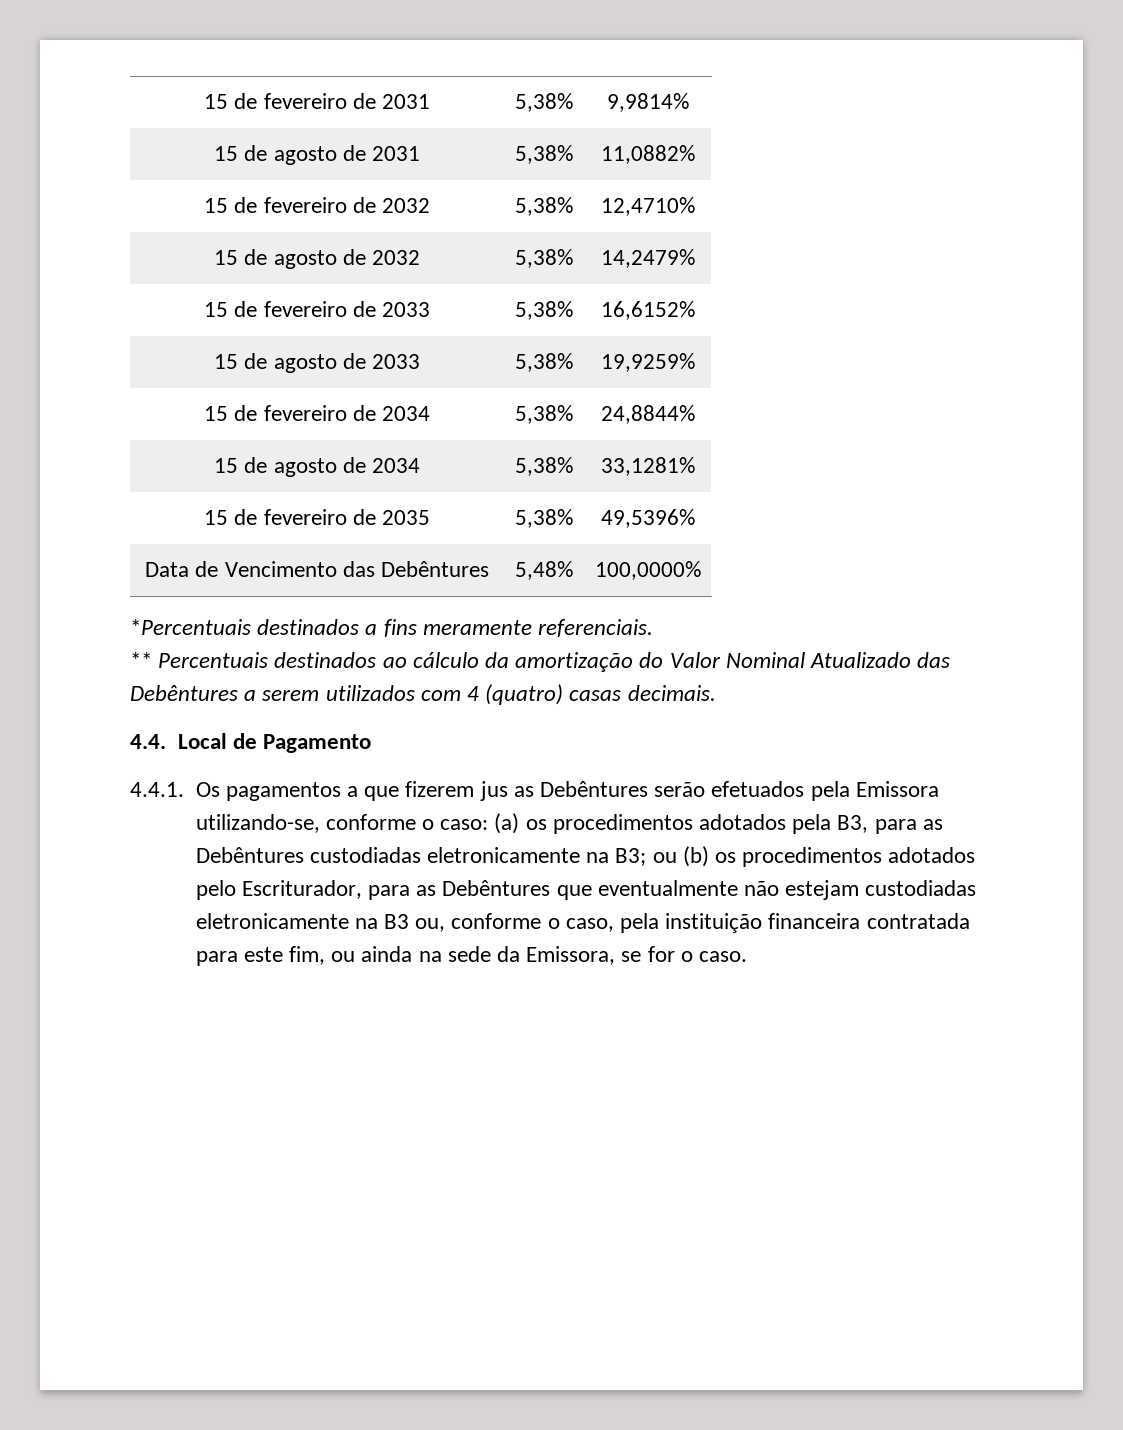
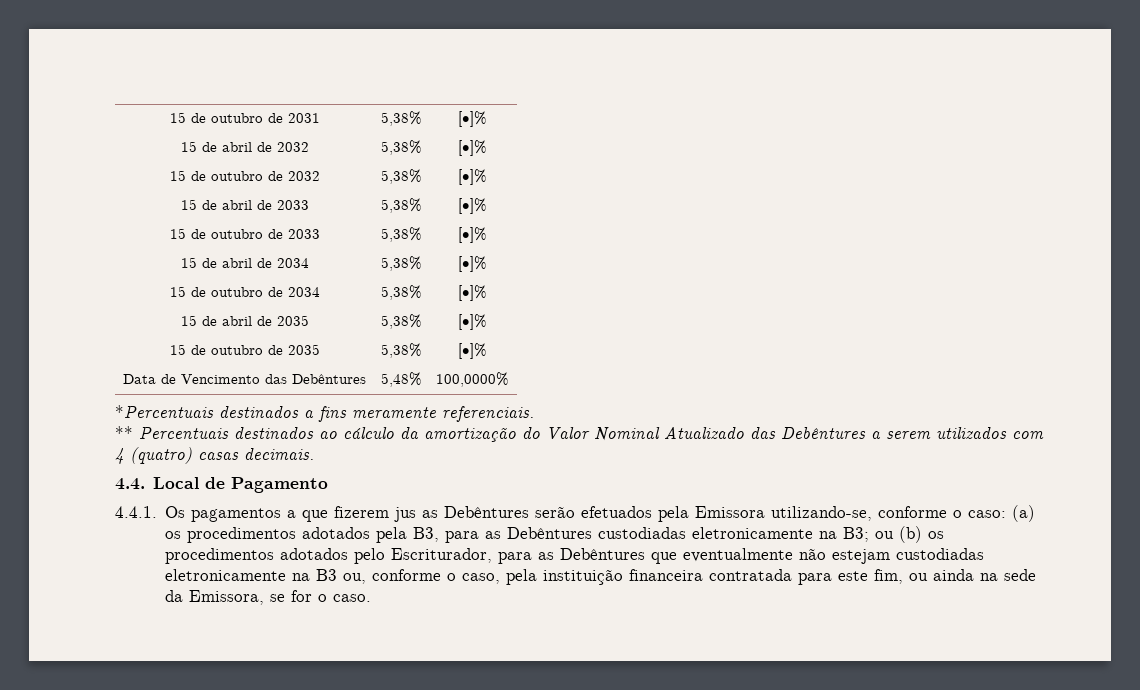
[204,93,430,109] [514,93,573,112] [606,93,689,112] [214,145,420,165] [514,145,573,164] [600,145,695,164] [204,197,430,213] [514,197,573,216] [600,197,695,216] [214,249,420,269] [514,249,573,268] [600,249,695,268] [204,301,430,317] [514,301,573,320] [600,301,695,320] [214,353,420,373] [514,353,573,372] [600,353,695,372] [204,405,430,421] [514,405,573,424] [600,405,695,424] [214,457,420,477] [514,457,573,476] [600,457,695,476] [204,509,430,525] [514,509,573,528] [600,509,695,528] 15 de fevereiro de 2031 | 5,38% | 9,9814% // 15 de agosto de 2031 | 5,38% | 11,0882% // 15 de fevereiro de 2032 | 5,38% | 12,4710% // 15 de agosto de 2032 | 5,38% | 14,2479% // 15 de fevereiro de 2033 | 5,38% | 16,6152% // 15 de agosto de 2033 | 5,38% | 19,9259% // 15 de fevereiro de 2034 | 5,38% | 24,8844% // 15 de agosto de 2034 | 5,38% | 33,1281% // 15 de fevereiro de 2035 | 5,38% | 49,5396% -> [169,112,320,123] [380,111,422,126] [458,111,487,127] [180,141,309,152] [380,140,422,155] [458,140,487,156] [169,170,320,181] [380,169,422,184] [458,169,487,185] [180,199,309,210] [380,198,422,213] [458,198,487,214] [169,228,320,239] [380,227,422,242] [458,227,487,243] [180,257,309,268] [380,256,422,271] [458,256,487,272] [169,286,320,297] [380,285,422,300] [458,285,487,301] [180,315,309,326] [380,314,422,329] [458,314,487,330] [169,344,320,355] [380,343,422,358] [458,343,487,359] 15 de outubro de 2031 | 5,38% | [•]% // 15 de abril de 2032 | 5,38% | [•]% // 15 de outubro de 2032 | 5,38% | [•]% // 15 de abril de 2033 | 5,38% | [•]% // 15 de outubro de 2033 | 5,38% | [•]% // 15 de abril de 2034 | 5,38% | [•]% // 15 de outubro de 2034 | 5,38% | [•]% // 15 de abril de 2035 | 5,38% | [•]% // 15 de outubro de 2035 | 5,38% | [•]%

